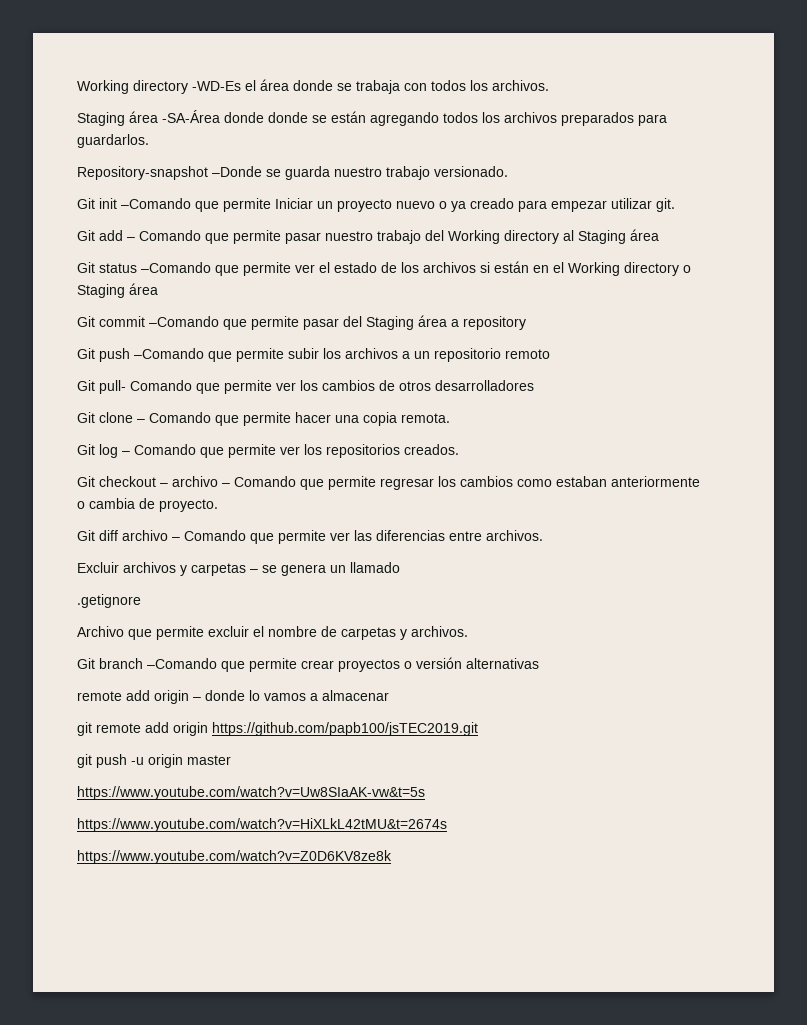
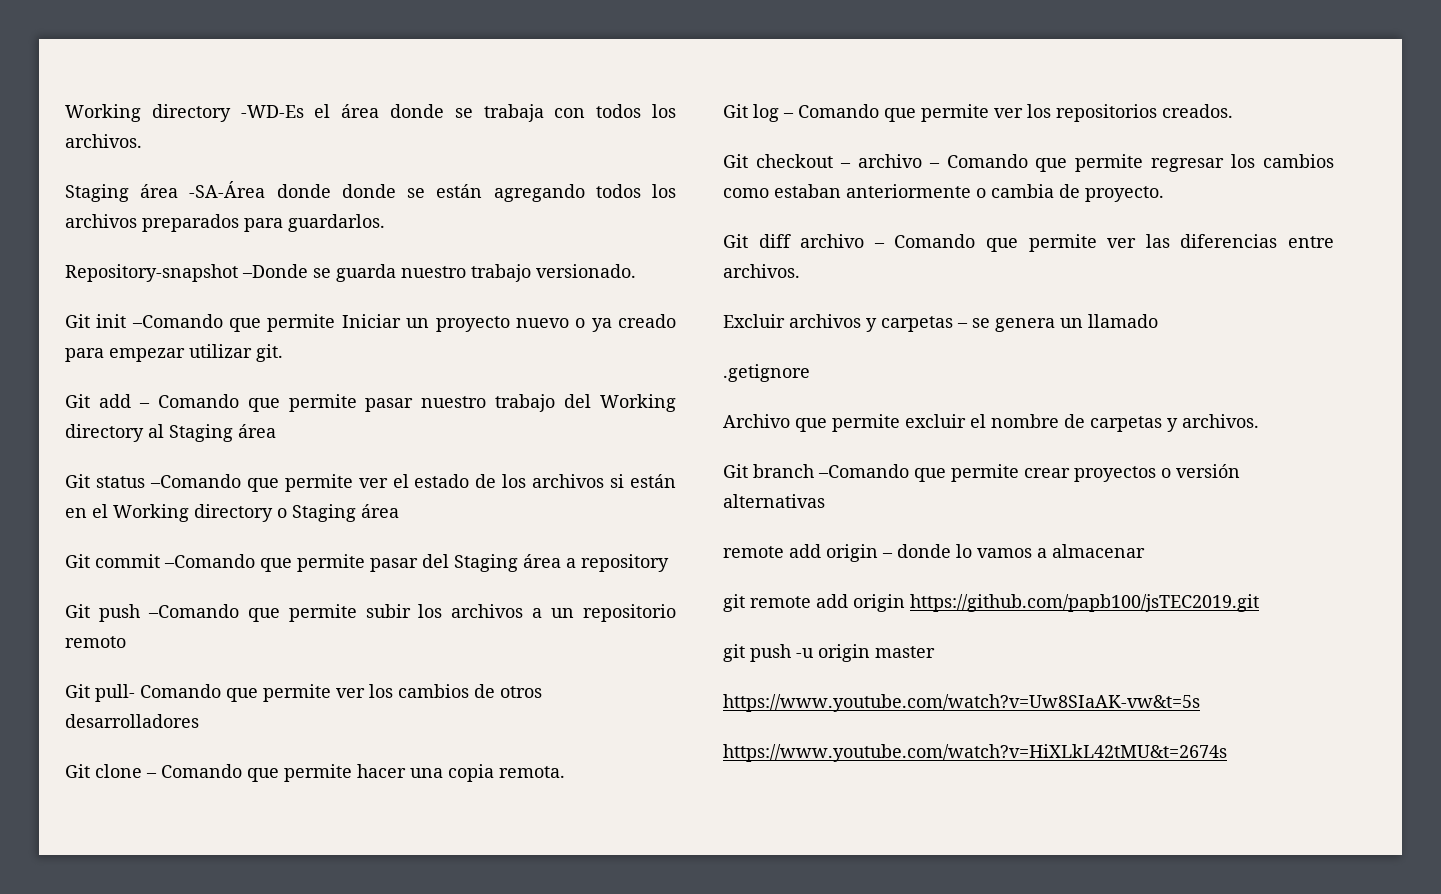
[77,850,392,864] // https://www.youtube.com/watch?v=Z0D6KV8ze8k -> (1227, 753) none

